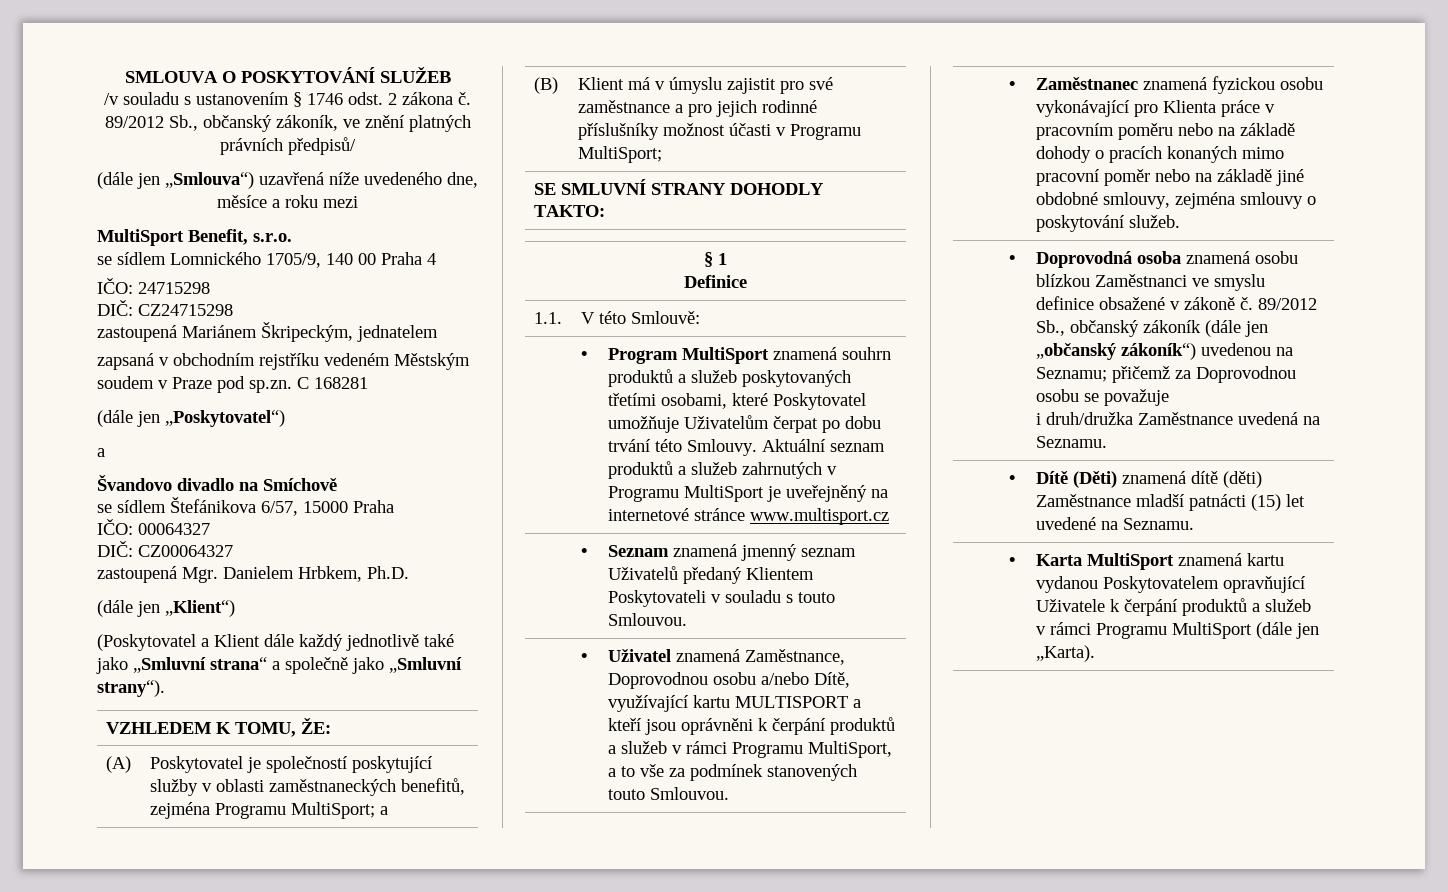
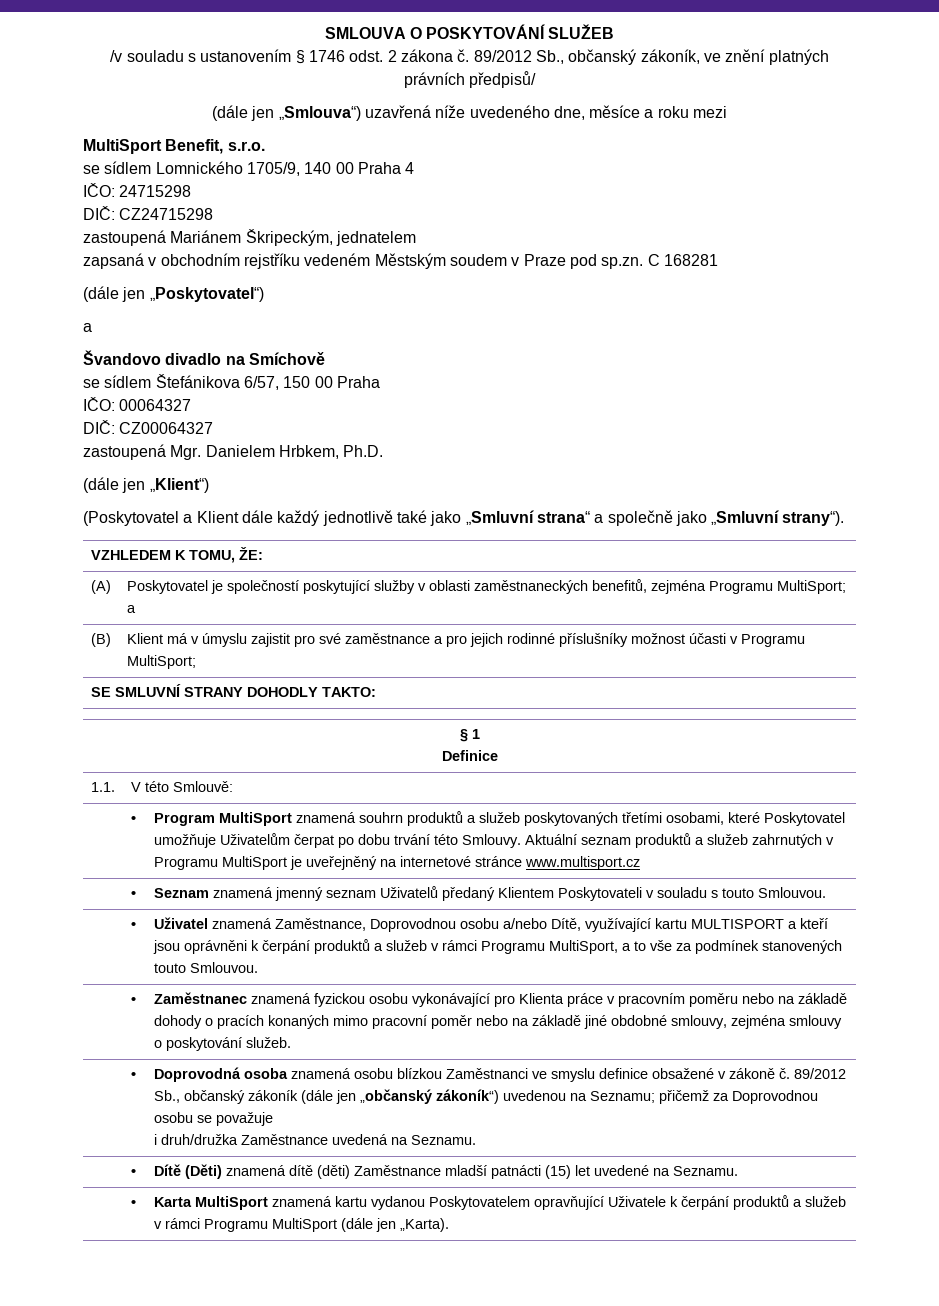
[303,501,348,513] 15000 -> [283,376,333,388] 150 00

